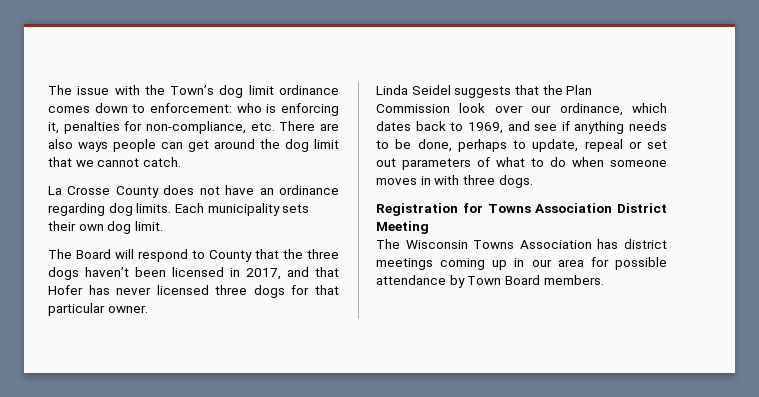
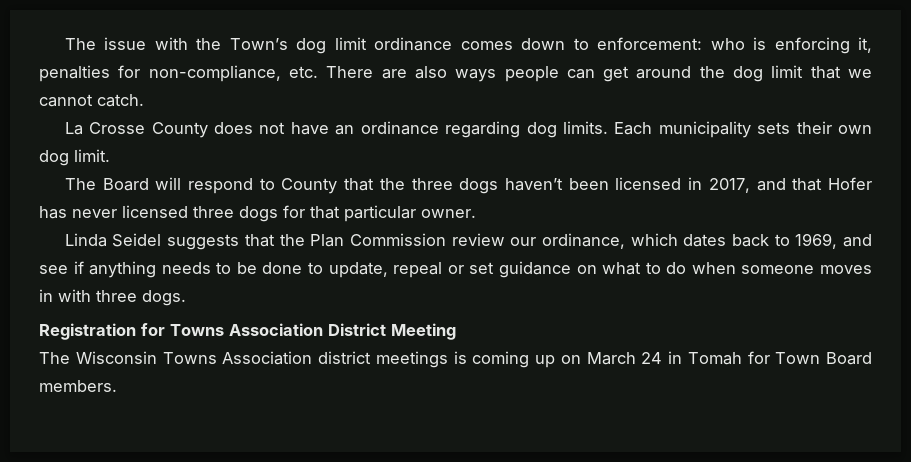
[459,103,523,113] look over -> [451,233,505,246] review
[417,139,507,152] done, perhaps -> [262,262,303,274] done
[376,157,490,170] out parameters of -> [498,261,597,278] guidance on
[597,239,619,249] has -> (313, 358) none
(433, 264) none -> [453,351,467,364] is
[514,257,667,270] [376,275,465,288] in our area for possible attendance by -> [560,351,770,365] on March 24 in Tomah for

